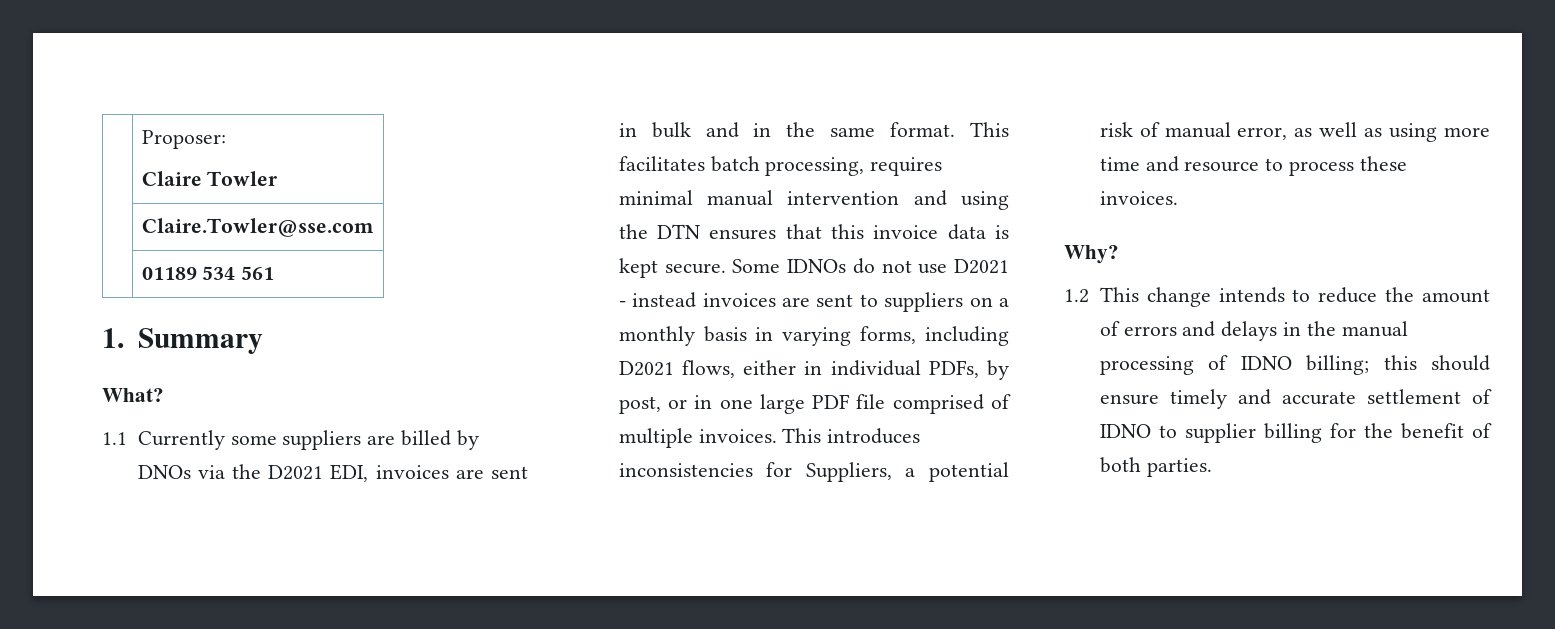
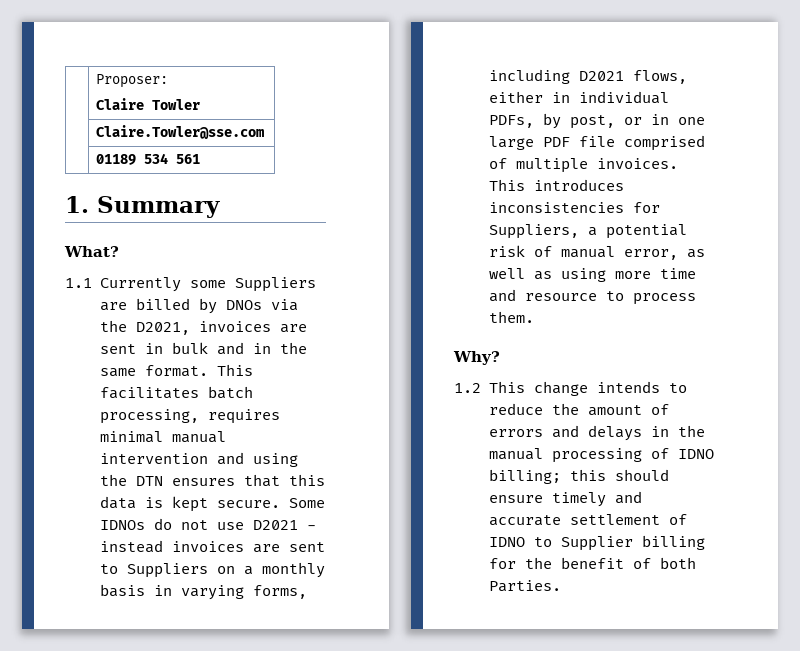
[282,430,362,450] suppliers -> [234,277,316,292] Suppliers
[268,464,369,482] D2021 EDI, -> [135,322,190,335] D2021,
[873,225,939,239] invoice -> (325, 480) none
[884,292,964,312] suppliers -> [126,563,208,578] Suppliers
[1359,156,1407,171] [1099,191,1178,205] these invoices. -> [488,311,534,323] them.
[1184,423,1256,443] supplier -> [560,536,633,551] Supplier
[1146,458,1212,477] parties. -> [488,580,561,592] Parties.

